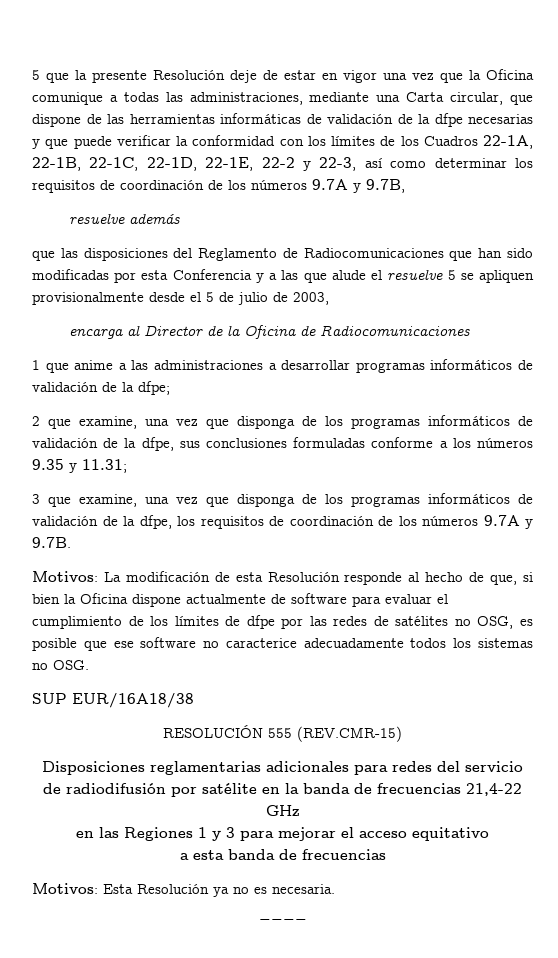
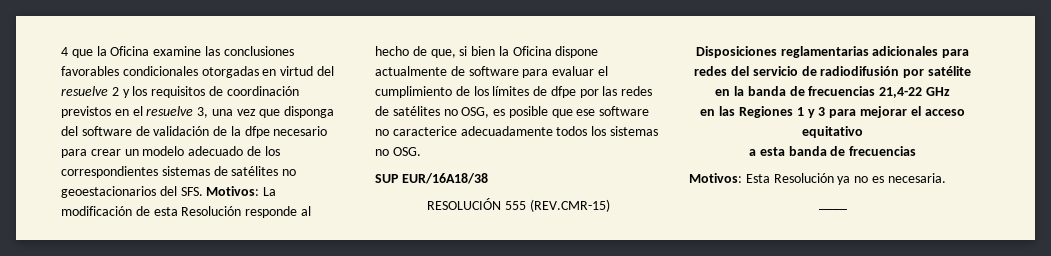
[32,69,534,83] [32,92,534,105] [32,113,301,127] 5 que la presente Resolución deje de estar en vigor una vez que la Oficina comunique a todas las administraciones, mediante una Carta circular, que dispone de las herramientas informáticas -> [61,46,294,58] [61,66,334,78] [61,86,299,98] [61,106,335,118] [61,126,132,136] 4 que la Oficina examine las conclusiones favorables condicionales otorgadas en virtud del resuelve 2 y los requisitos de coordinación previstos en el resuelve 3, una vez que disponga del software
[468,114,533,124] [32,135,533,149] [32,157,533,171] [32,179,405,193] [69,213,181,224] [32,248,533,261] [32,269,534,283] [32,292,329,305] [69,325,471,339] [32,359,533,373] [32,381,170,395] [32,415,533,429] [32,437,533,451] [32,459,127,473] [32,493,533,507] [32,515,533,529] [32,537,71,548] necesarias y que puede verificar la conformidad con los límites de los Cuadros 22-1A, 22-1B, 22-1C, 22-1D, 22-1E, 22-2 y 22-3, así como determinar los requisitos de coordinación de los números 9.7A y 9.7B, // resuelve además // que las disposiciones del Reglamento de Radiocomunicaciones que han sido modificadas por esta Conferencia y a las que alude el resuelve 5 se apliquen provisionalmente desde el 5 de julio de 2003, // encarga al Director de la Oficina de Radiocomunicaciones // 1 que anime a las administraciones a desarrollar programas informáticos de validación de la dfpe; // 2 que examine, una vez que disponga de los programas informáticos de validación de la dfpe, sus conclusiones formuladas conforme a los números 9.35 y 11.31; // 3 que examine, una vez que disponga de los programas informáticos de validación de la dfpe, los requisitos de coordinación de los números 9.7A y 9.7B. // -> [273,126,328,136] [61,146,280,158] [61,166,297,178] [61,186,203,198] necesario para crear un modelo adecuado de los correspondientes sistemas de satélites no geoestacionarios del SFS.

